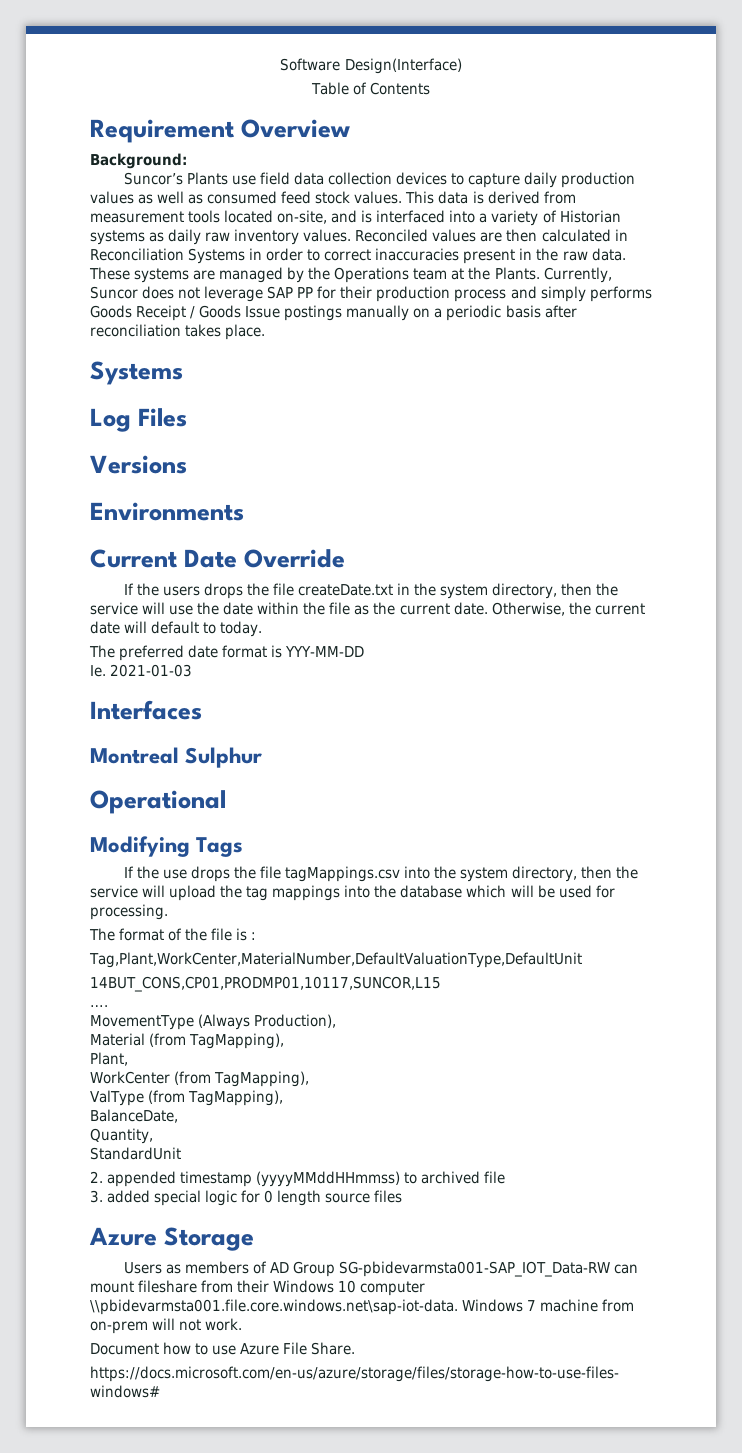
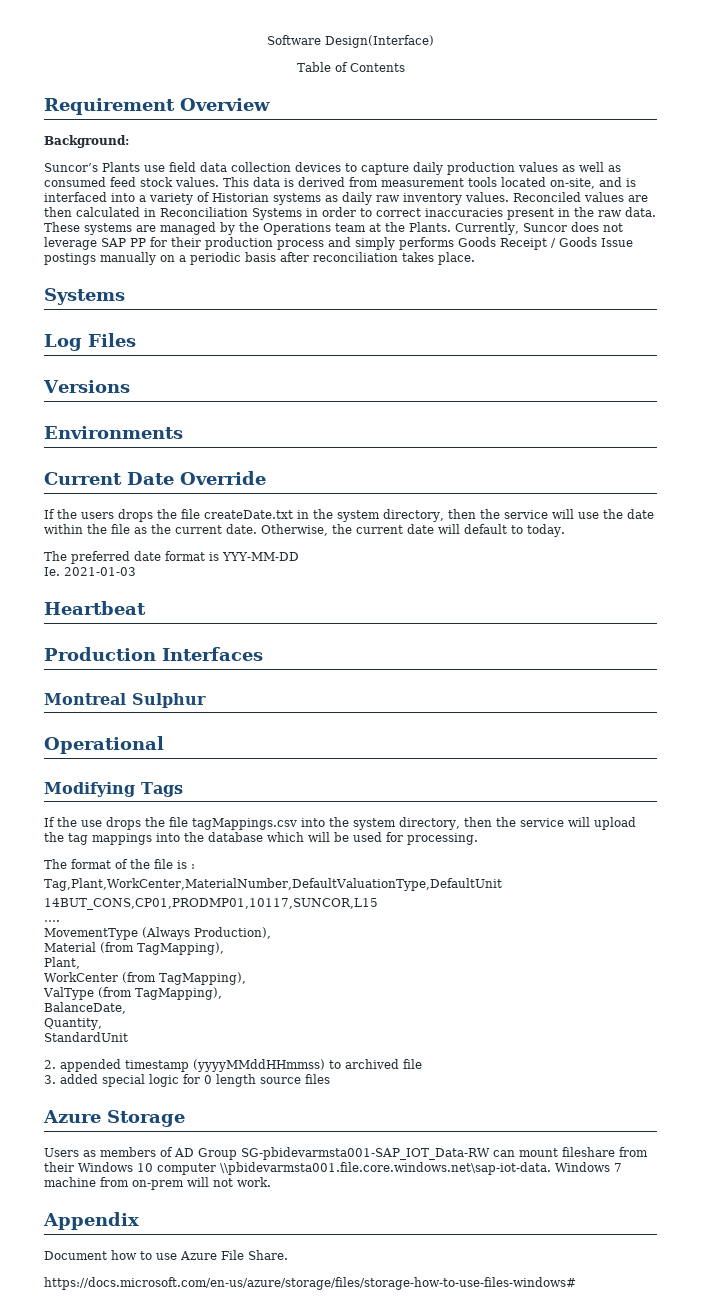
(193, 670) none -> [44,601,146,615] [44,647,156,661] Heartbeat // Production
(243, 1324) none -> [43,1212,139,1230] // Appendix

